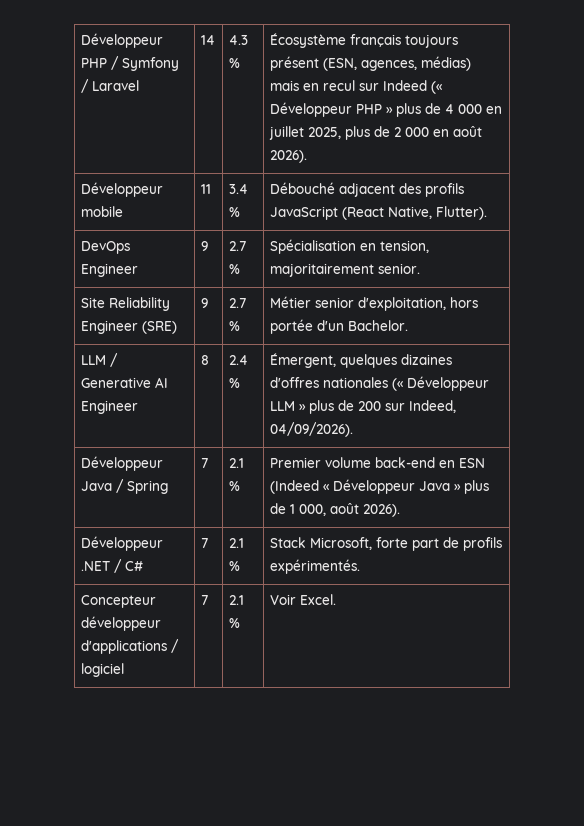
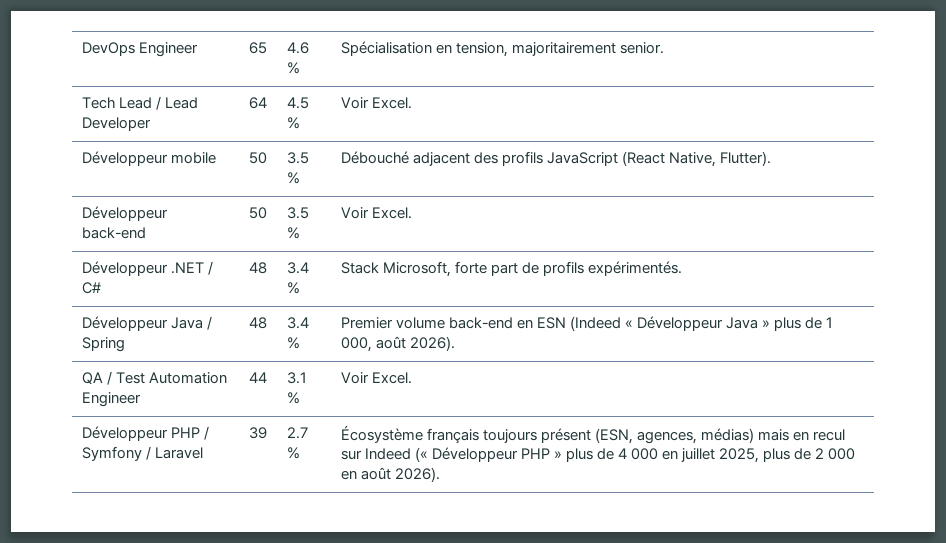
(80, 40) none -> [81,42,198,57] [248,42,267,54] [286,42,309,54] [286,62,300,74] [340,41,664,57] [81,96,198,110] [81,117,151,131] [248,97,267,109] [286,97,309,109] [286,117,300,129] [340,97,412,109] [81,151,216,166] [248,152,267,164] [286,152,309,164] [286,172,300,184] [340,151,771,167] [81,206,168,221] [81,227,146,239] [248,207,267,219] [286,207,309,219] [286,227,300,239] [340,207,412,219] [81,261,213,276] [81,282,101,294] [248,262,267,274] [286,262,309,274] [286,282,300,294] [340,261,682,277] [81,316,212,331] [81,337,125,352] [248,317,267,329] [286,317,309,329] [286,337,300,349] [340,316,834,331] [340,336,455,352] [81,371,227,385] [81,392,141,407] [248,372,267,383] [286,372,307,384] [286,392,300,404] [340,372,412,384] DevOps Engineer | 65 | 4.6 % | Spécialisation en tension, majoritairement senior. // Tech Lead / Lead Developer | 64 | 4.5 % | Voir Excel. // Développeur mobile | 50 | 3.5 % | Débouché adjacent des profils JavaScript (React Native, Flutter). // Développeur back-end | 50 | 3.5 % | Voir Excel. // Développeur .NET / C# | 48 | 3.4 % | Stack Microsoft, forte part de profils expérimentés. // Développeur Java / Spring | 48 | 3.4 % | Premier volume back-end en ESN (Indeed « Développeur Java » plus de 1 000, août 2026). // QA / Test Automation Engineer | 44 | 3.1 % | Voir Excel. //
[200,35,215,45] [228,35,248,45] 14 | 4.3 -> [248,427,267,439] [286,427,308,439] 39 | 2.7
[80,182,163,197] [80,206,123,217] [200,184,211,194] [228,184,248,194] [228,207,240,217] [269,182,464,197] [269,206,487,220] [80,241,130,254] [80,263,138,277] [200,241,208,251] [228,241,246,251] [228,264,240,274] [269,239,429,254] [269,263,420,277] [80,297,170,311] [80,320,177,334] [200,298,208,308] [228,298,246,308] [228,321,240,331] [269,296,478,311] [269,319,408,334] [80,353,118,367] [80,377,168,388] [80,400,138,414] [200,355,209,365] [228,355,248,365] [228,378,240,388] [269,353,452,368] [269,376,489,391] [269,400,456,414] [269,422,353,437] [80,456,163,471] [80,479,168,494] [200,458,208,468] [228,458,244,468] [228,481,240,491] [269,457,485,468] [269,479,489,494] [269,503,400,517] [80,536,163,551] [80,559,143,573] [200,538,208,548] [228,538,244,548] [228,561,240,571] [269,537,502,551] [269,559,360,574] [80,595,156,608] [80,616,161,631] [80,639,179,654] [80,663,124,677] [200,595,208,605] [228,595,244,605] [228,618,240,628] [269,594,336,605] // Développeur mobile | 11 | 3.4 % | Débouché adjacent des profils JavaScript (React Native, Flutter). // DevOps Engineer | 9 | 2.7 % | Spécialisation en tension, majoritairement senior. // Site Reliability Engineer (SRE) | 9 | 2.7 % | Métier senior d'exploitation, hors portée d'un Bachelor. // LLM / Generative AI Engineer | 8 | 2.4 % | Émergent, quelques dizaines d'offres nationales (« Développeur LLM » plus de 200 sur Indeed, 04/09/2026). // Développeur Java / Spring | 7 | 2.1 % | Premier volume back-end en ESN (Indeed « Développeur Java » plus de 1 000, août 2026). // Développeur .NET / C# | 7 | 2.1 % | Stack Microsoft, forte part de profils expérimentés. // Concepteur développeur d'applications / logiciel | 7 | 2.1 % | Voir Excel. -> (440, 474) none

